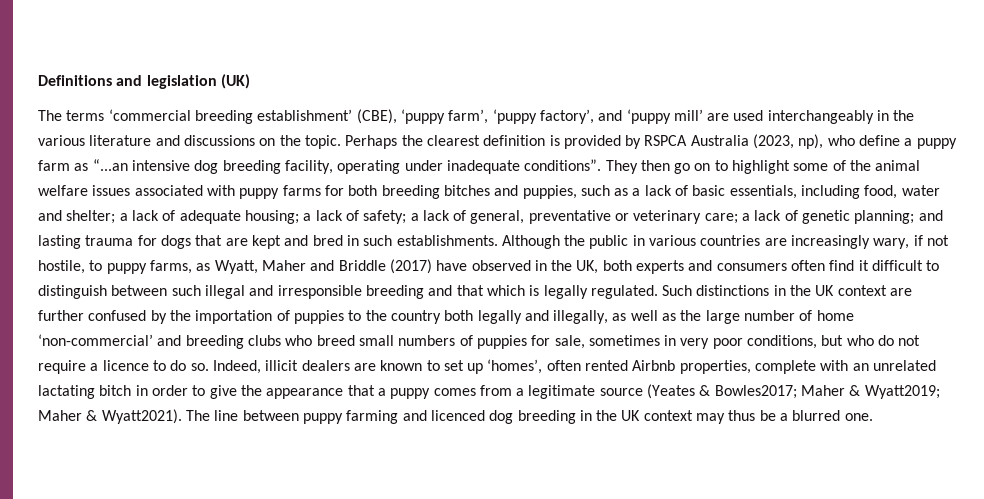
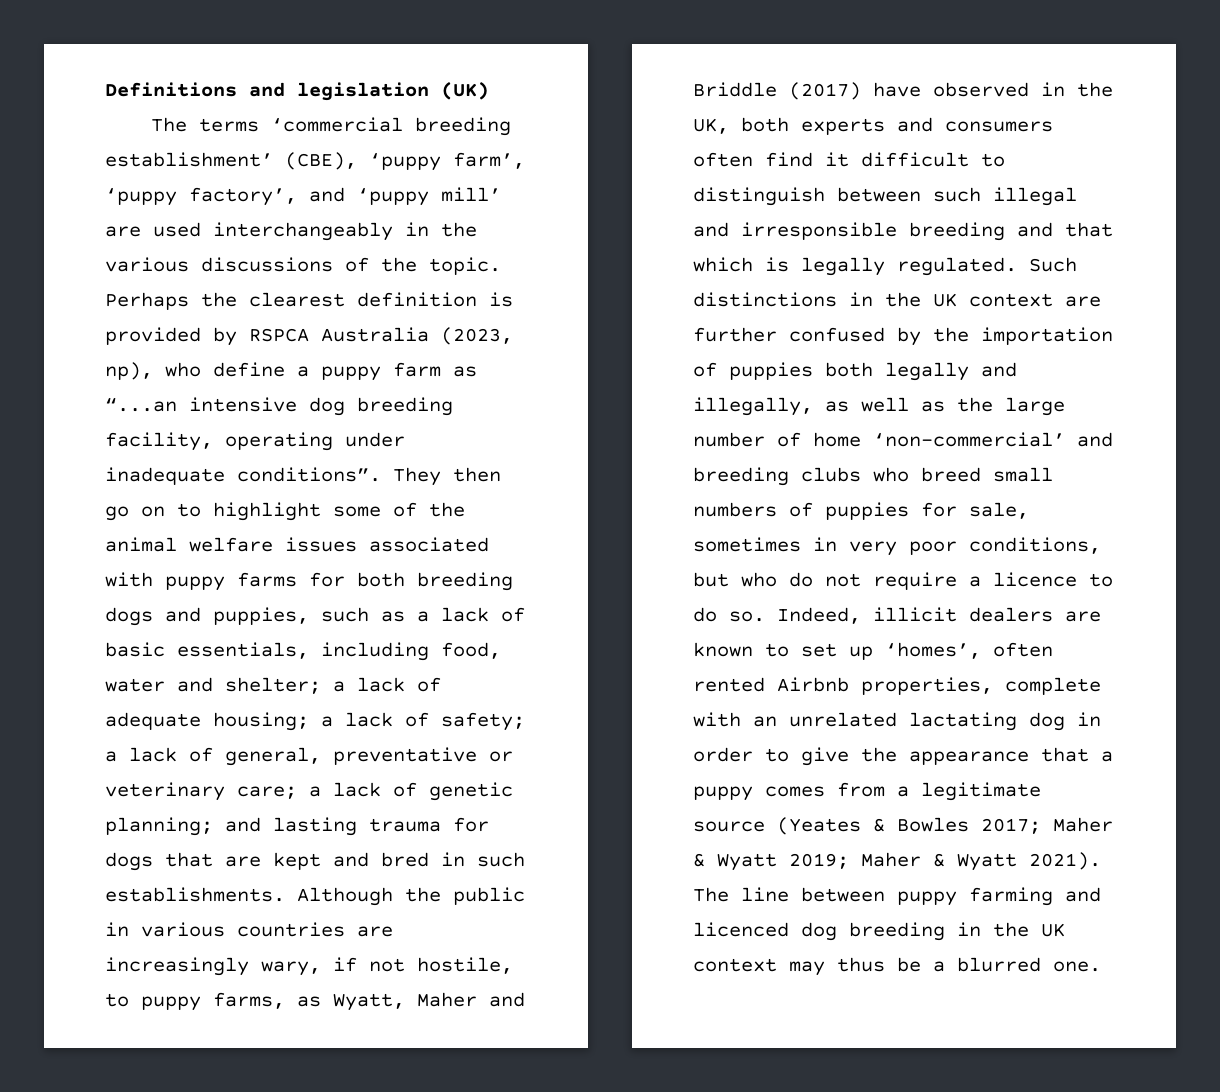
[89,135,276,146] literature and discussions on -> [201,257,369,272] discussions of
[443,185,490,196] bitches -> [105,607,153,626] dogs
[348,310,441,324] to the country -> (813, 371) none
[99,385,132,396] bitch -> [1029,712,1065,731] dog
[714,385,940,399] [38,409,182,424] Bowles2017; Maher & Wyatt2019; Maher & Wyatt2021). -> [897,817,1113,834] [693,852,1101,871] Bowles 2017; Maher & Wyatt 2019; Maher & Wyatt 2021).

